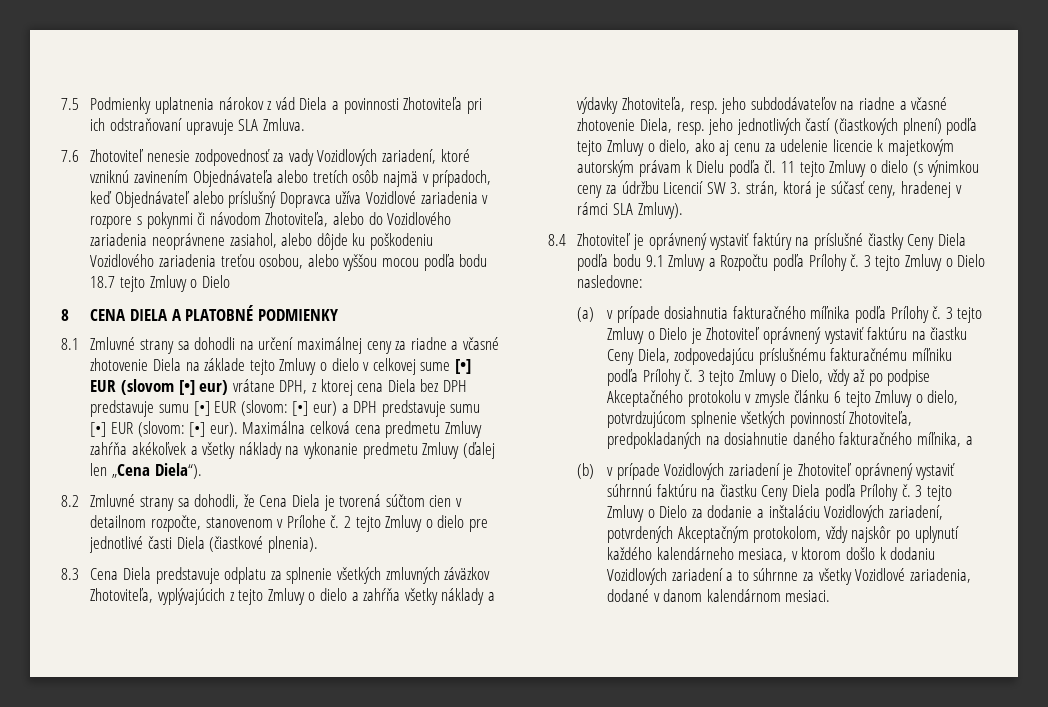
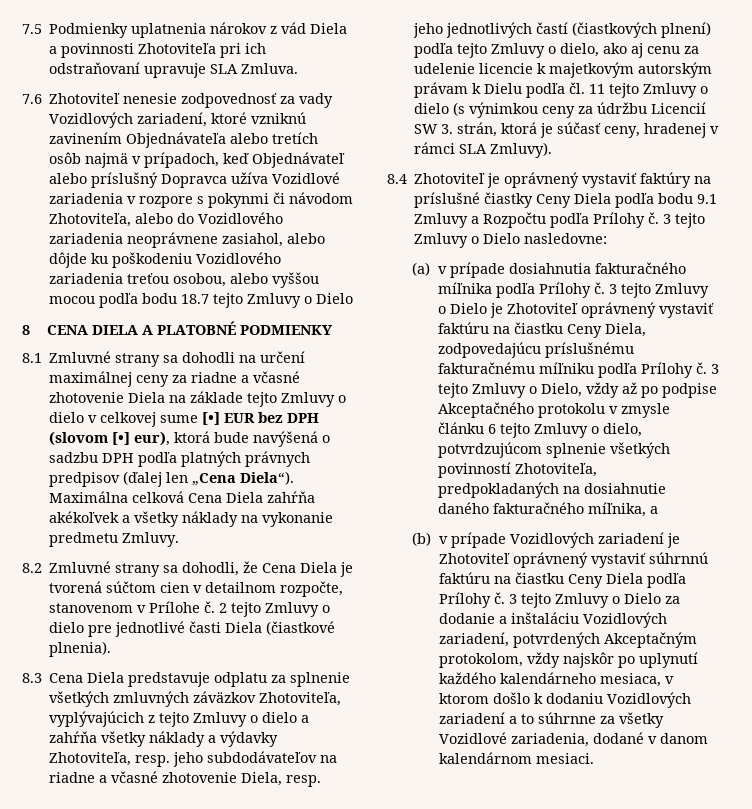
[121,379,467,396] [90,400,481,417] [90,421,482,438] (slovom [•] eur) vrátane DPH, z ktorej cena Diela bez DPH predstavuje sumu [•] EUR (slovom: [•] eur) a DPH predstavuje sumu [•] EUR (slovom: [•] eur). Maximálna celková cena predmetu Zmluvy -> [258,412,320,423] [49,431,331,447] [49,451,311,467] [49,471,295,487] [49,491,264,503] bez DPH (slovom [•] eur), ktorá bude navýšená o sadzbu DPH podľa platných právnych predpisov (ďalej len „Cena Diela“). Maximálna celková Cena Diela
[422,442,495,459] [90,463,202,479] Zmluvy (ďalej len „Cena Diela“). -> [122,532,180,547] Zmluvy.

